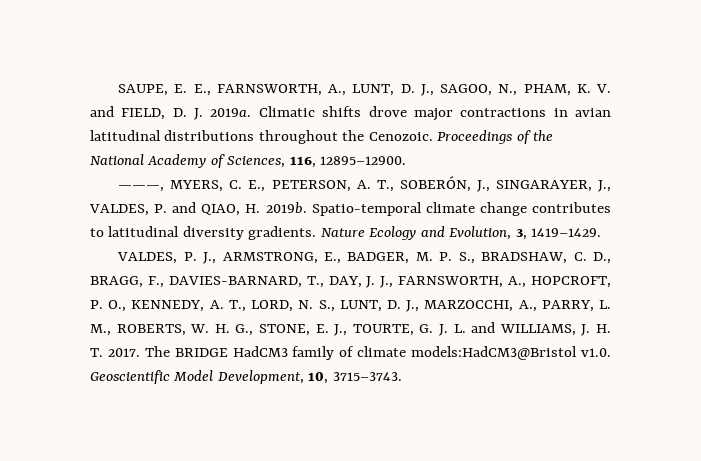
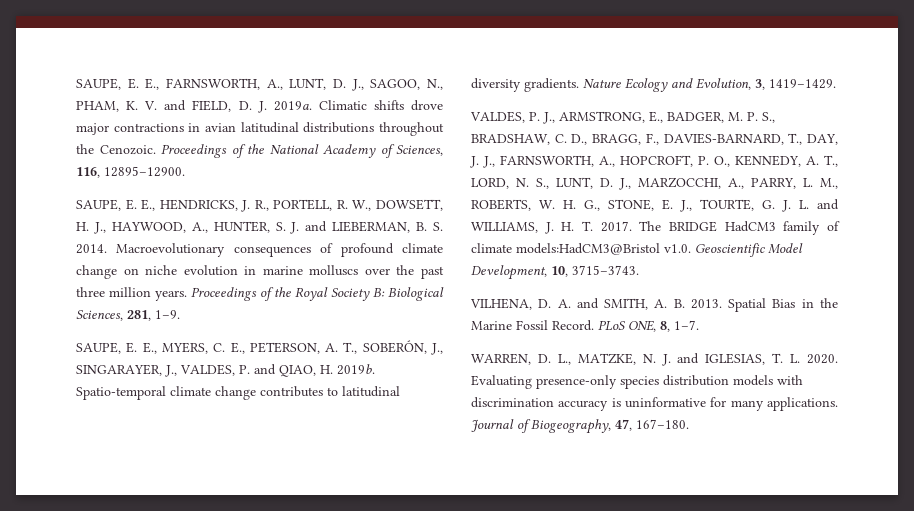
[118,185,165,192] ———, -> [76,199,443,212] [76,221,443,234] [76,243,443,257] [76,265,444,279] [76,287,444,301] [76,310,180,321] [76,342,157,354] SAUPE, E. E., HENDRICKS, J. R., PORTELL, R. W., DOWSETT, H. J., HAYWOOD, A., HUNTER, S. J. and LIEBERMAN, B. S. 2014. Macroevolutionary consequences of profound climate change on niche evolution in marine molluscs over the past three million years. Proceedings of the Royal Society B: Biological Sciences, 281, 1–9. // SAUPE, E. E.,
(402, 376) none -> [470,298,838,312] [471,320,699,332] [471,353,838,366] [471,375,803,389] [471,397,838,411] [471,419,689,434] // VILHENA, D. A. and SMITH, A. B. 2013. Spatial Bias in the Marine Fossil Record. PLoS ONE, 8, 1–7. // WARREN, D. L., MATZKE, N. J. and IGLESIAS, T. L. 2020. Evaluating presence-only species distribution models with discrimination accuracy is uninformative for many applications. Journal of Biogeography, 47, 167–180.

